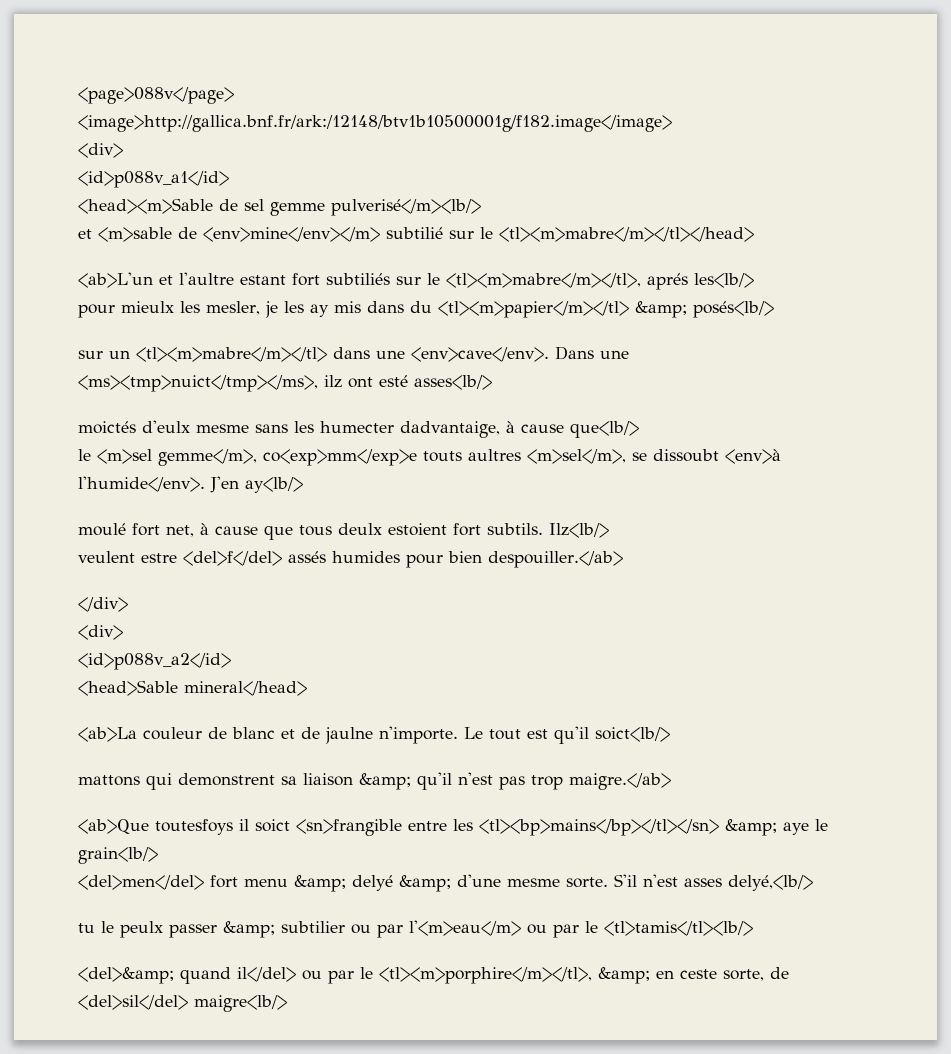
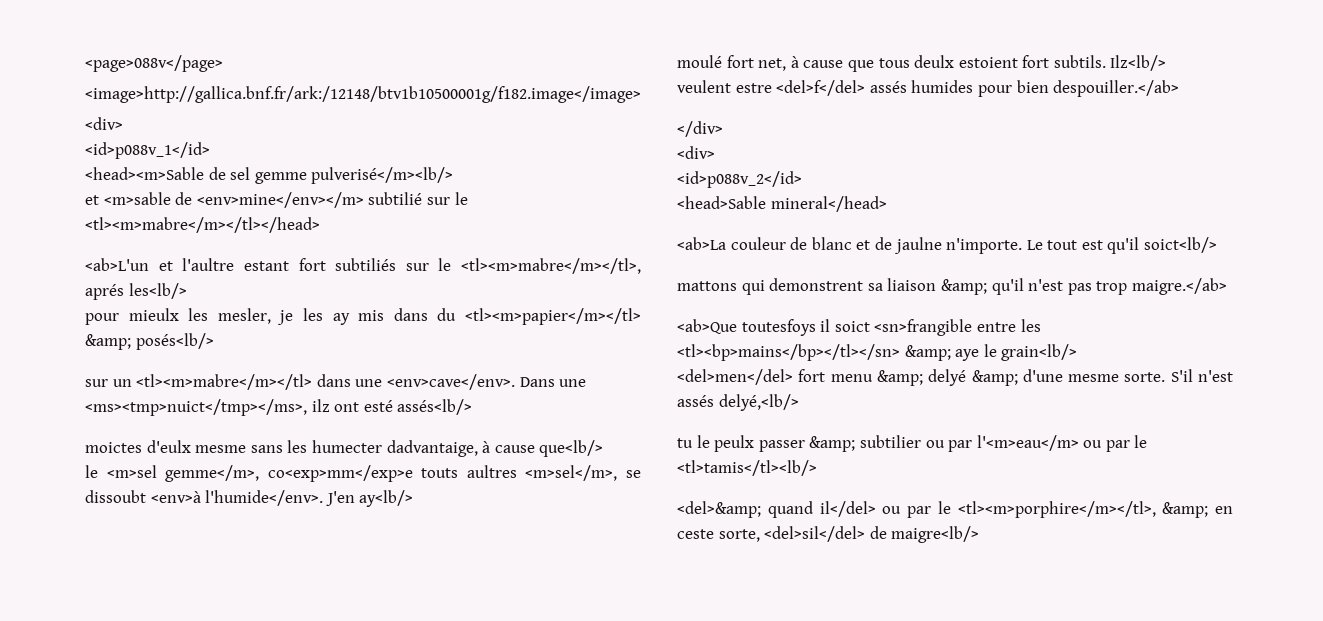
[78,171,229,188] <id>p088v_a1</id> -> [85,142,210,159] <id>p088v_1</id>
[414,375,492,390] [78,421,136,434] asses<lb/> // moictés -> [397,399,473,415] [85,442,142,453] assés<lb/> // moictes
[78,653,231,670] <id>p088v_a2</id> -> [677,171,802,188] <id>p088v_2</id>
[684,878,722,887] asses -> [677,395,714,407] assés
[770,967,789,979] [78,995,188,1010] de <del>sil</del> -> [764,526,887,542] <del>sil</del> de

